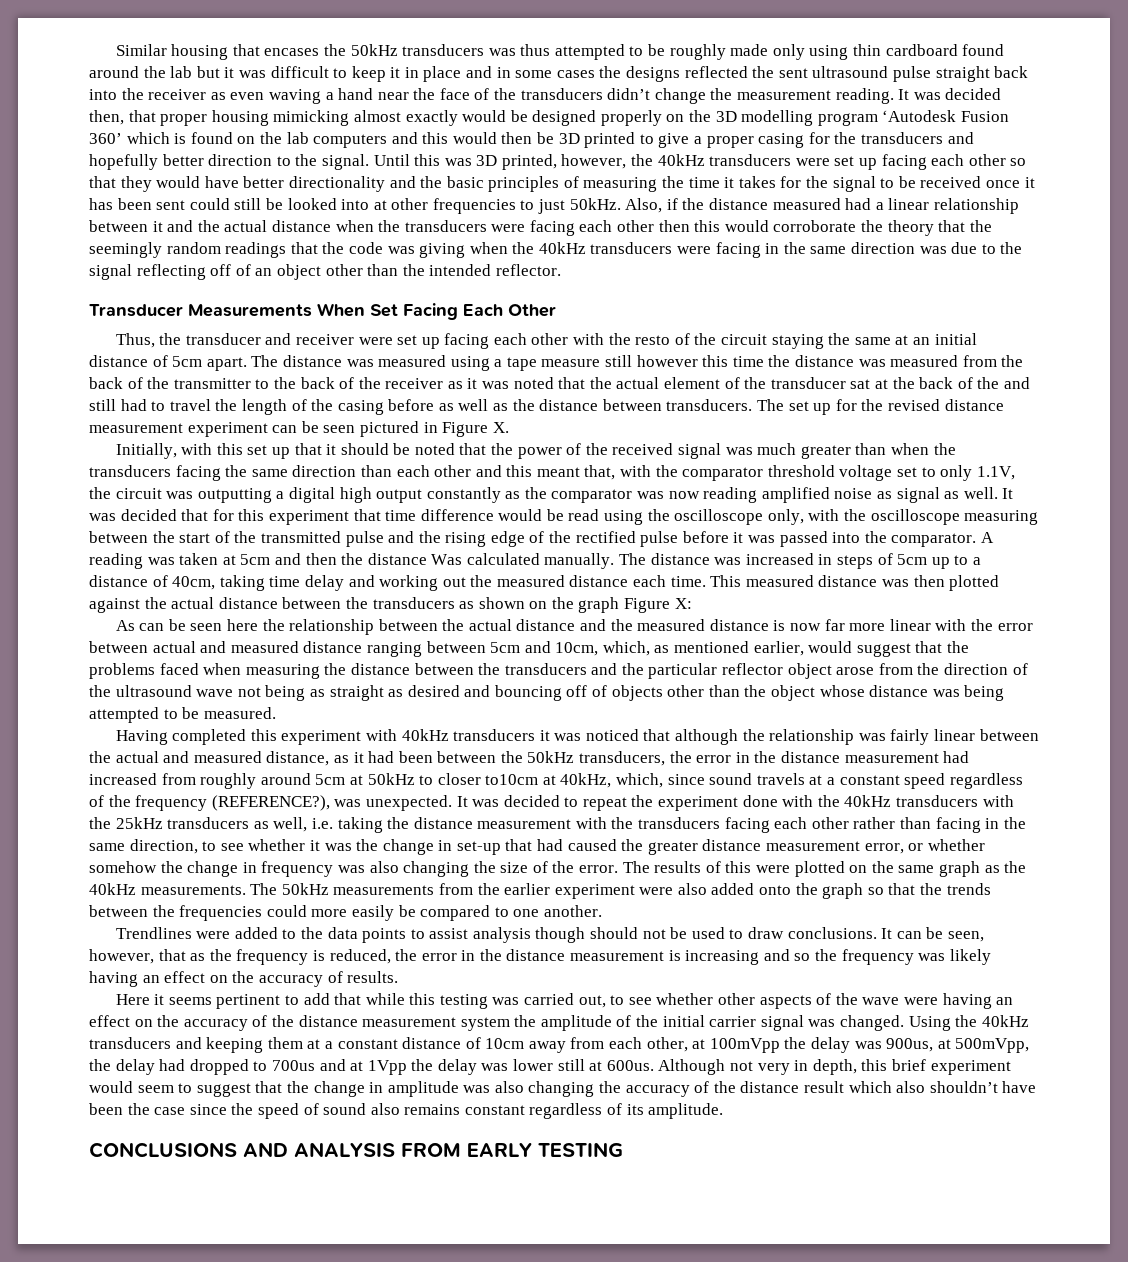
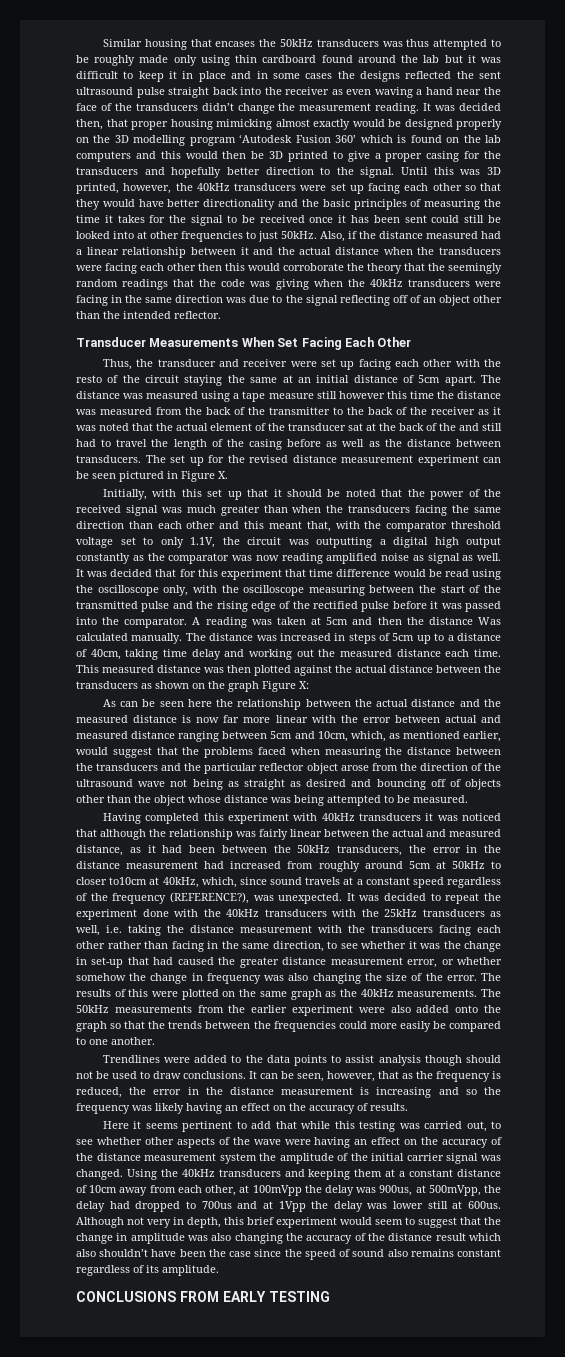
[243,1142,395,1157] AND ANALYSIS -> (176, 1296) none

